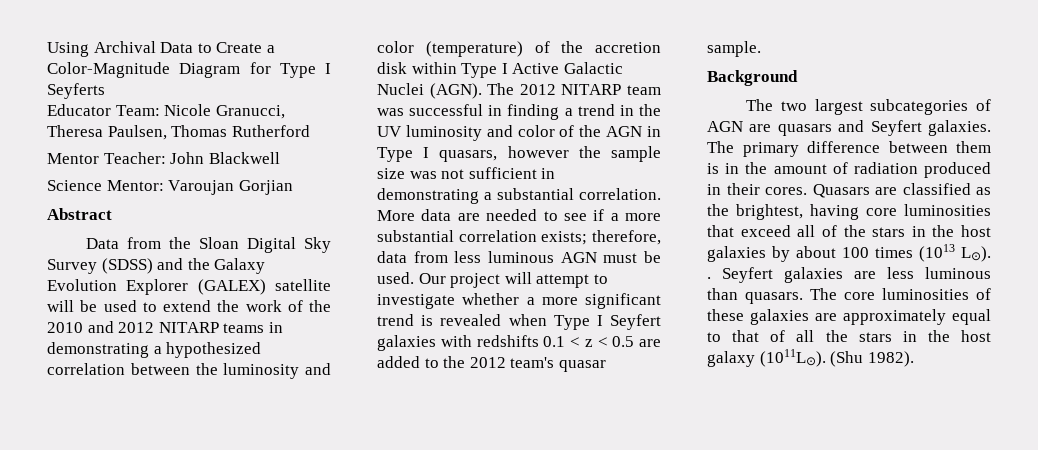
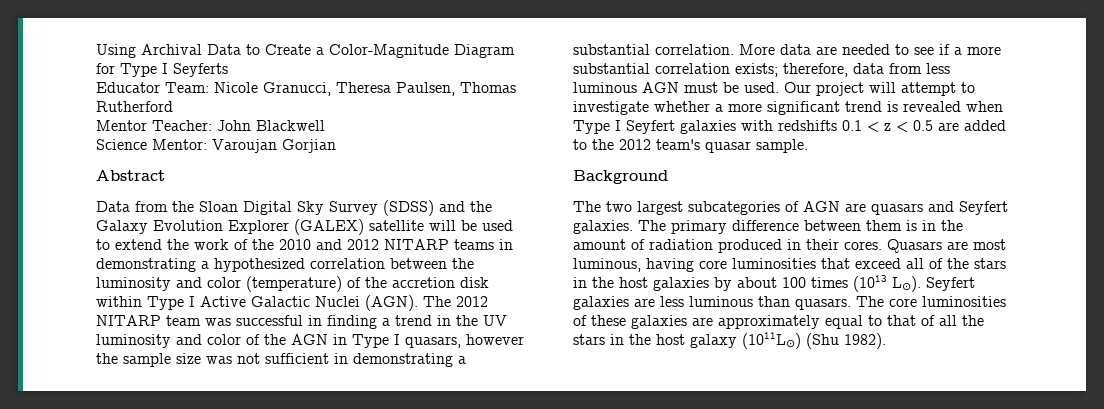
[902,183,991,195] [707,204,803,220] classified as the brightest, -> [973,239,1006,250] [573,258,641,272] most luminous,
[707,277,711,279] . -> (921, 284) none
[759,349,826,367] (1011L⊙). -> [742,332,801,349] (1011L⊙)

